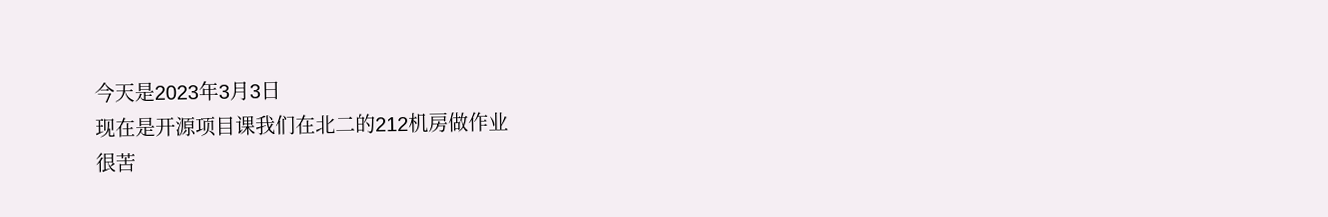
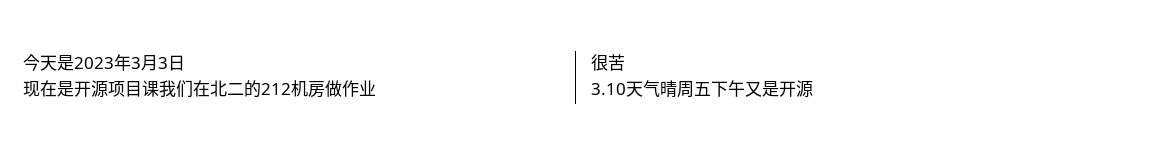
(136, 162) none -> [591,80,813,98] // 3.10天气晴周五下午又是开源

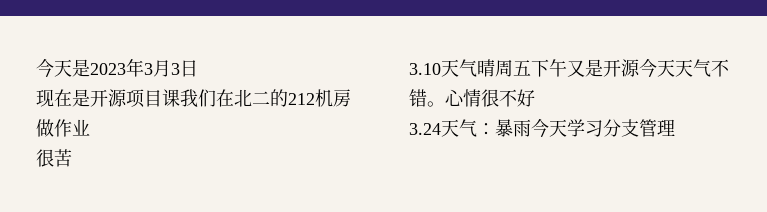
(813, 89) none -> [639,59,729,78] [409,89,535,107] [409,119,675,138] 今天天气不错。心情很不好 // 3.24天气：暴雨今天学习分支管理

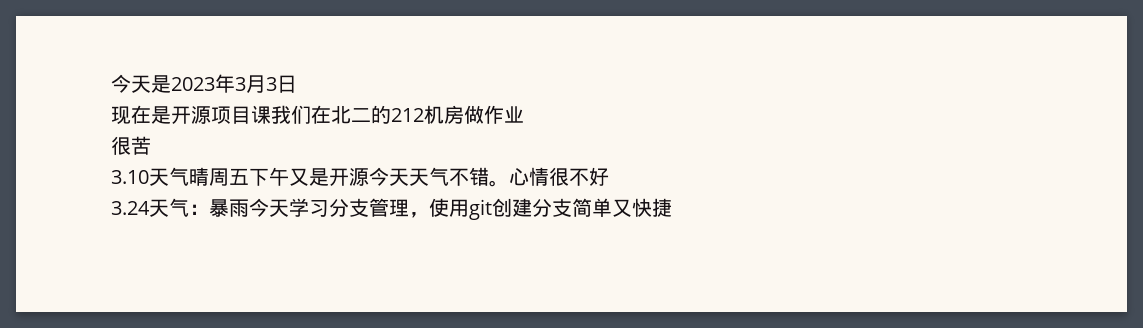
(675, 127) none -> [409,198,672,220] ，使用git创建分支简单又快捷

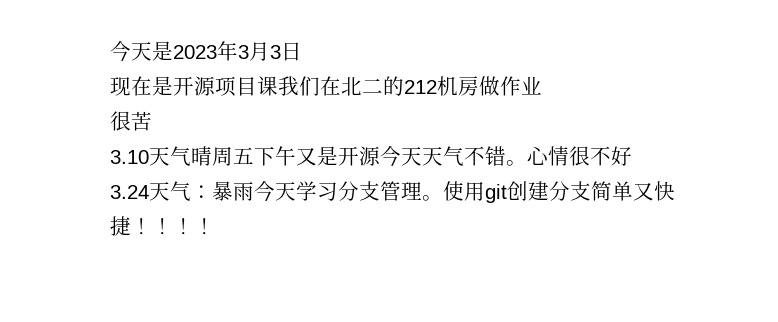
[409,212,429,218] ， -> [422,195,443,201] 。
(672, 207) none -> [131,217,215,235] ！！！！

